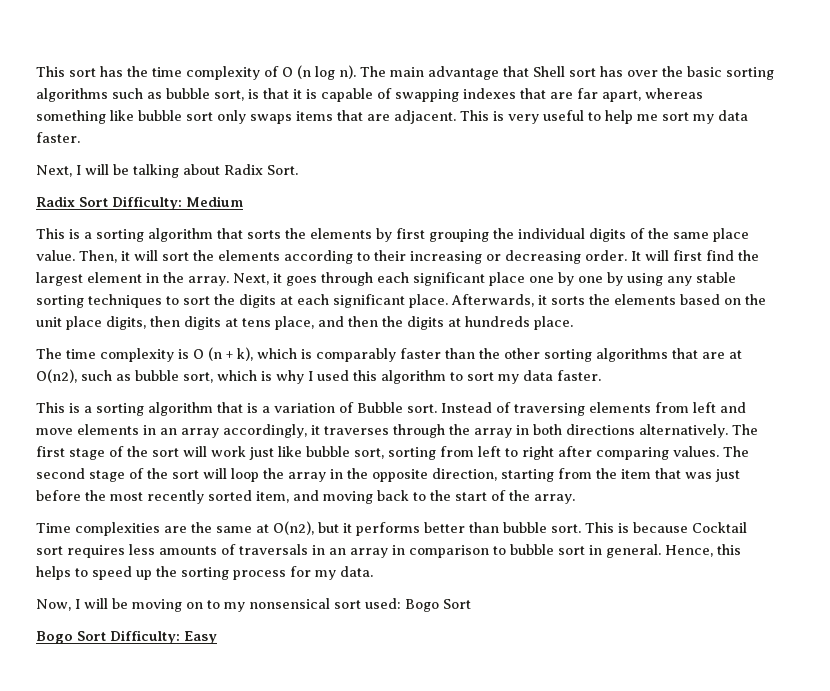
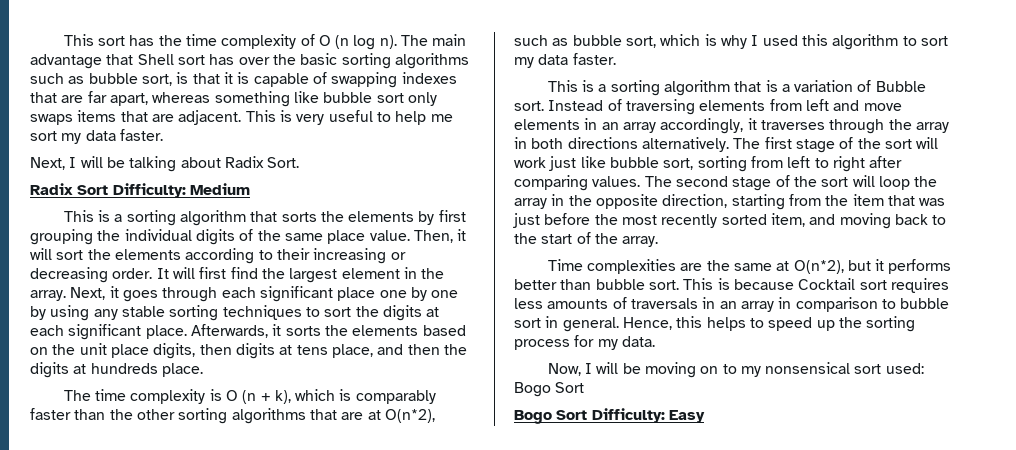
[36,369,77,383] O(n2), -> [384,409,435,423] O(n*2),
[273,521,314,535] O(n2), -> [793,260,844,274] O(n*2),

